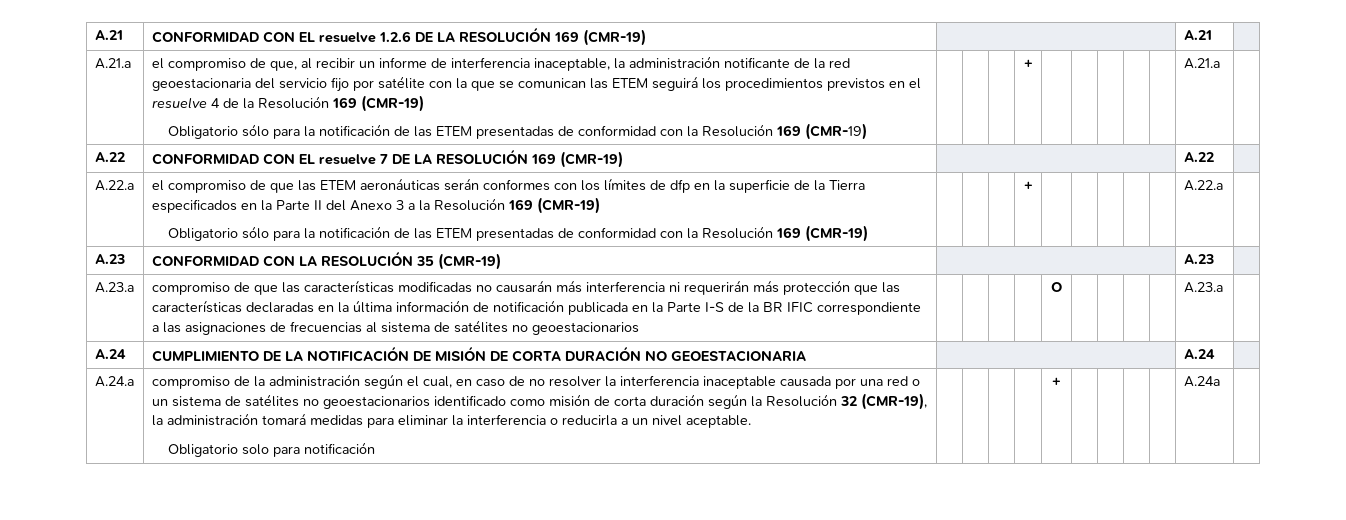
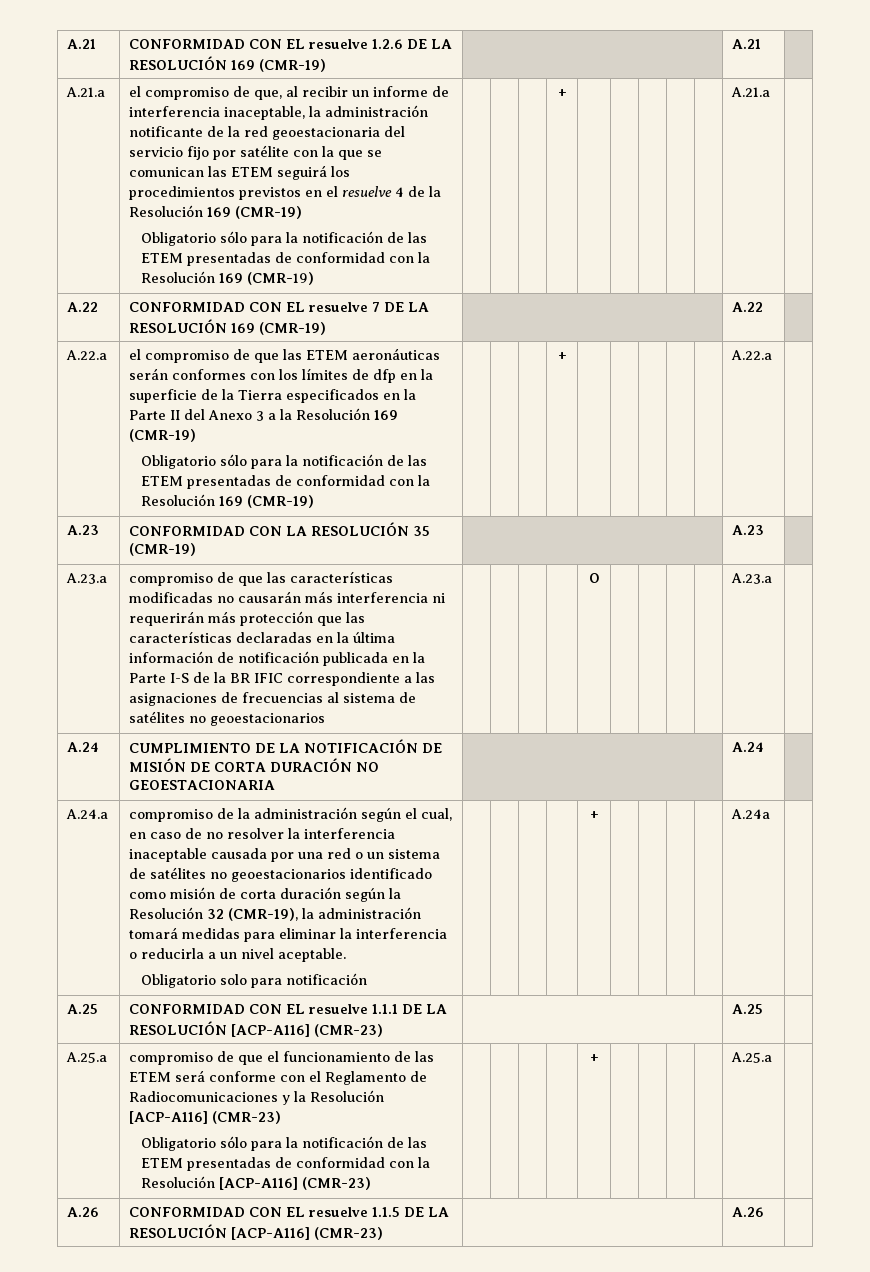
(1220, 381) none -> [67,1004,99,1014] [129,1004,448,1014] [129,1021,384,1037] [732,1004,764,1014] [66,1052,108,1063] [129,1051,435,1065] [129,1070,428,1085] [129,1090,385,1105] [129,1111,282,1124] [141,1136,428,1151] [141,1157,431,1171] [141,1176,372,1190] [589,1054,599,1062] [731,1052,773,1063] [67,1207,100,1217] [129,1207,450,1217] [129,1224,384,1240] [732,1207,765,1217] // A.25 | CONFORMIDAD CON EL resuelve 1.1.1 DE LA RESOLUCIÓN [ACP-A116] (CMR-23) | | A.25 | // A.25.a | compromiso de que el funcionamiento de las ETEM será conforme con el Reglamento de Radiocomunicaciones y la Resolución [ACP-A116] (CMR-23) // Obligatorio sólo para la notificación de las ETEM presentadas de conformidad con la Resolución [ACP-A116] (CMR-23) | | | | | + | | | | | A.25.a | // A.26 | CONFORMIDAD CON EL resuelve 1.1.5 DE LA RESOLUCIÓN [ACP-A116] (CMR-23) | | A.26 |

